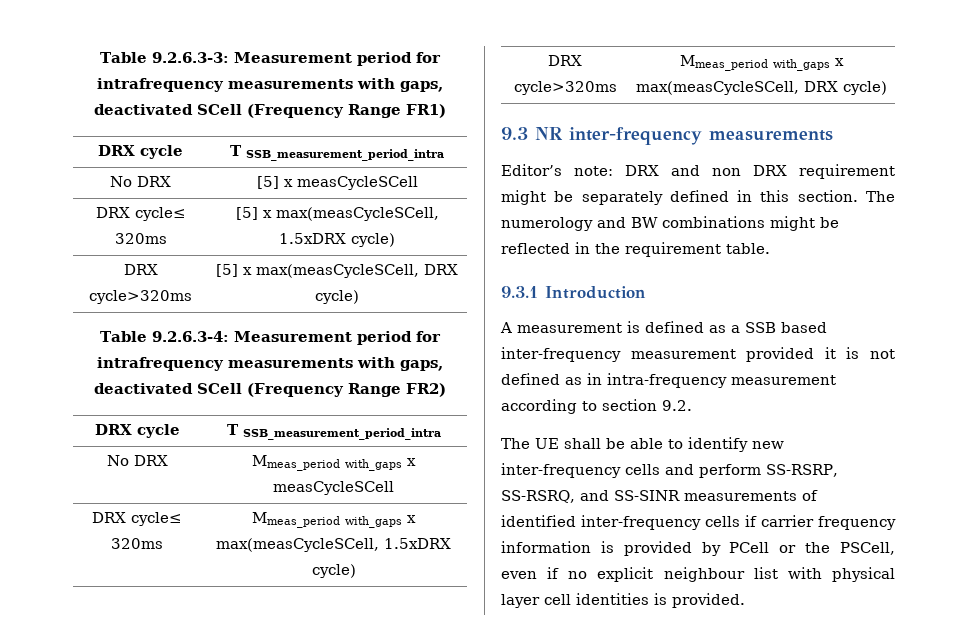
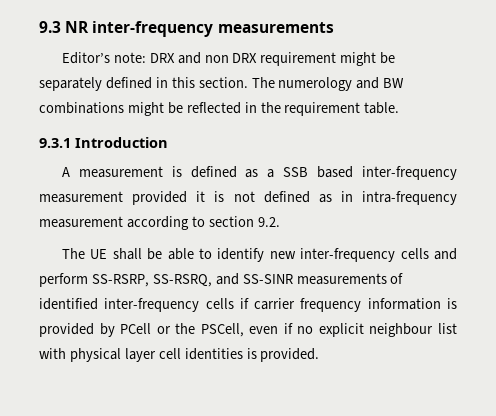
[100,52,441,66] [97,78,443,92] [94,104,446,118] [98,145,183,159] [230,145,444,161] [110,176,171,187] [256,176,418,190] [95,207,186,221] [114,233,167,244] [235,207,439,221] [279,233,396,247] [123,264,158,275] [89,290,192,304] [216,264,459,278] [315,290,359,304] [100,331,441,345] [97,357,443,371] [94,383,446,397] [94,424,180,438] [226,424,441,440] [106,455,168,466] [252,455,417,471] [273,481,394,495] [92,512,182,526] [111,538,163,549] [252,512,417,528] [216,538,452,552] [311,564,356,578] [548,55,582,66] [513,81,617,95] [680,55,844,71] [636,81,887,95] Table 9.2.6.3-3: Measurement period for intrafrequency measurements with gaps, deactivated SCell (Frequency Range FR1) // DRX cycle | T SSB_measurement_period_intra // No DRX | [5] x measCycleSCell // DRX cycle≤ 320ms | [5] x max(measCycleSCell, 1.5xDRX cycle) // DRX cycle>320ms | [5] x max(measCycleSCell, DRX cycle) // Table 9.2.6.3-4: Measurement period for intrafrequency measurements with gaps, deactivated SCell (Frequency Range FR2) // DRX cycle | T SSB_measurement_period_intra // No DRX | Mmeas_period with_gaps x measCycleSCell // DRX cycle≤ 320ms | Mmeas_period with_gaps x max(measCycleSCell, 1.5xDRX cycle) // DRX cycle>320ms | Mmeas_period with_gaps x max(measCycleSCell, DRX cycle) // -> (39, 27) none

